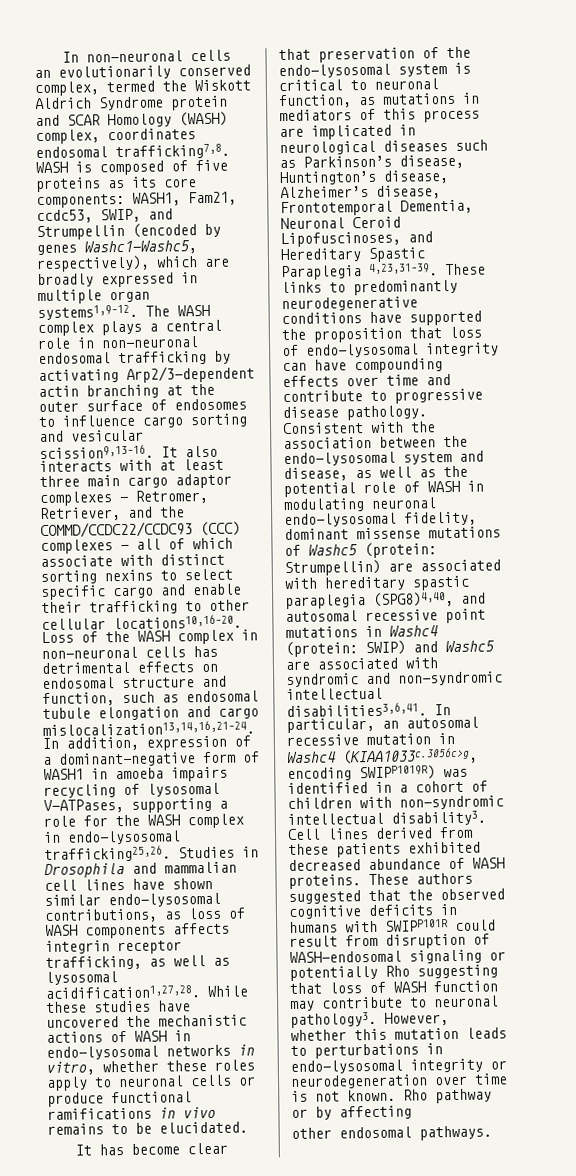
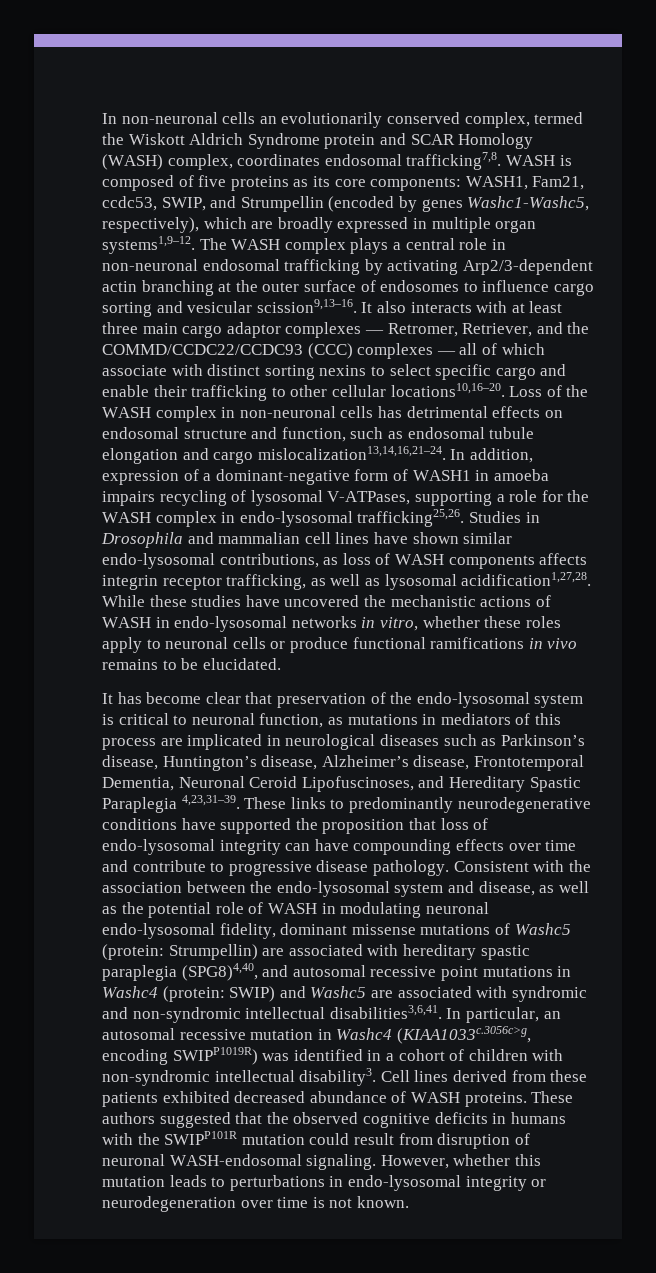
[385,919,449,932] SWIPP101R -> [137,1131,305,1145] the SWIPP101R mutation
[289,949,506,964] [289,964,498,982] [289,980,498,995] [290,995,499,1012] [290,1011,377,1029] WASH-endosomal signaling or potentially Rho suggesting that loss of WASH function may contribute to neuronal pathology3. -> [102,1154,377,1170] neuronal WASH-endosomal signaling.
[403,1088,492,1104] [291,1105,412,1120] [291,1125,492,1141] Rho pathway or by affecting // other endosomal pathways. -> (409, 1202) none

